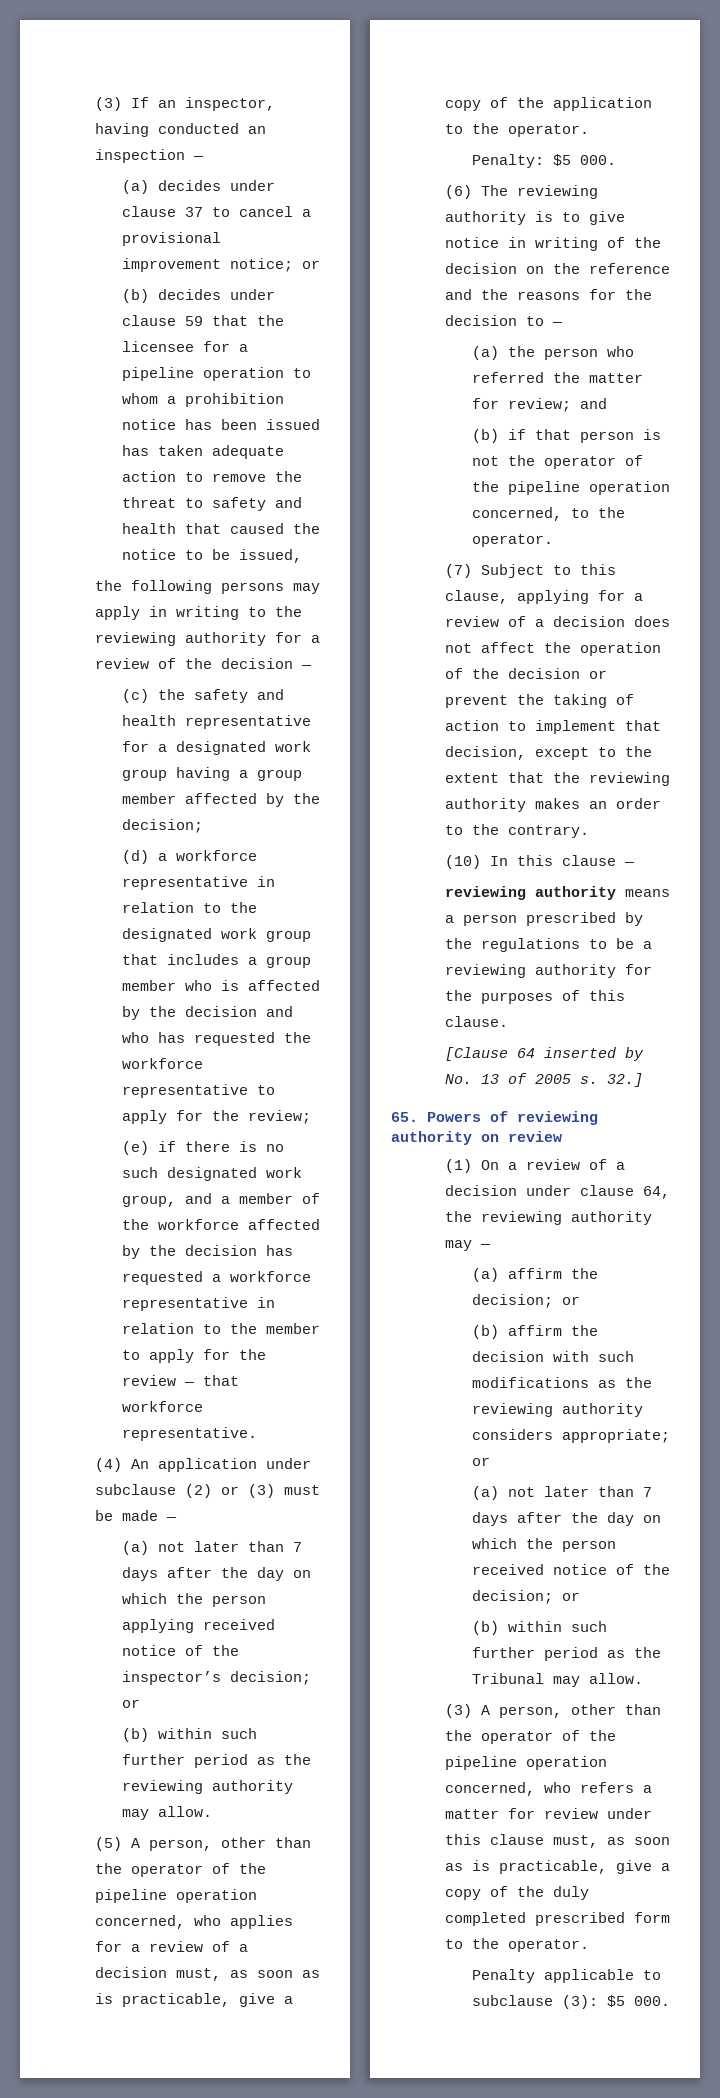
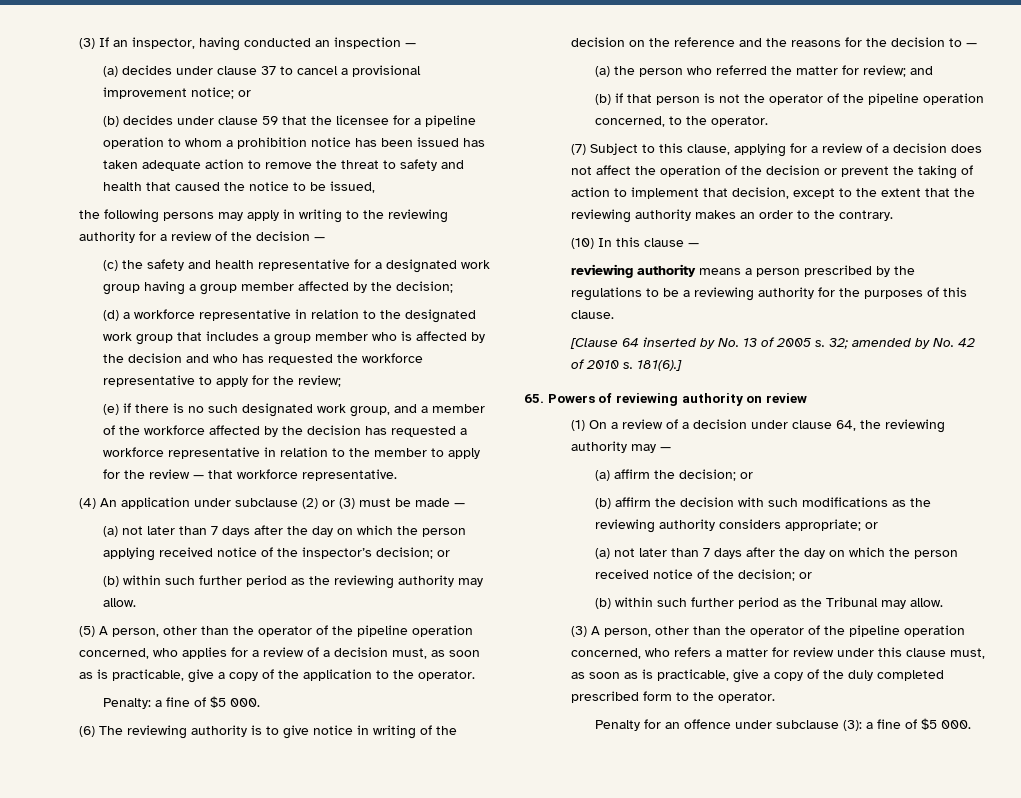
(545, 161) none -> [154,697,206,707] a fine of
[607,1073,644,1087] 32.] -> [829,338,976,349] [571,359,683,371] 32; amended by No. 42 of 2010 s. 181(6).]
[544,1969,662,1983] [472,1995,599,2009] applicable to subclause (3): -> [643,719,917,731] for an offence under subclause (3): a fine of

